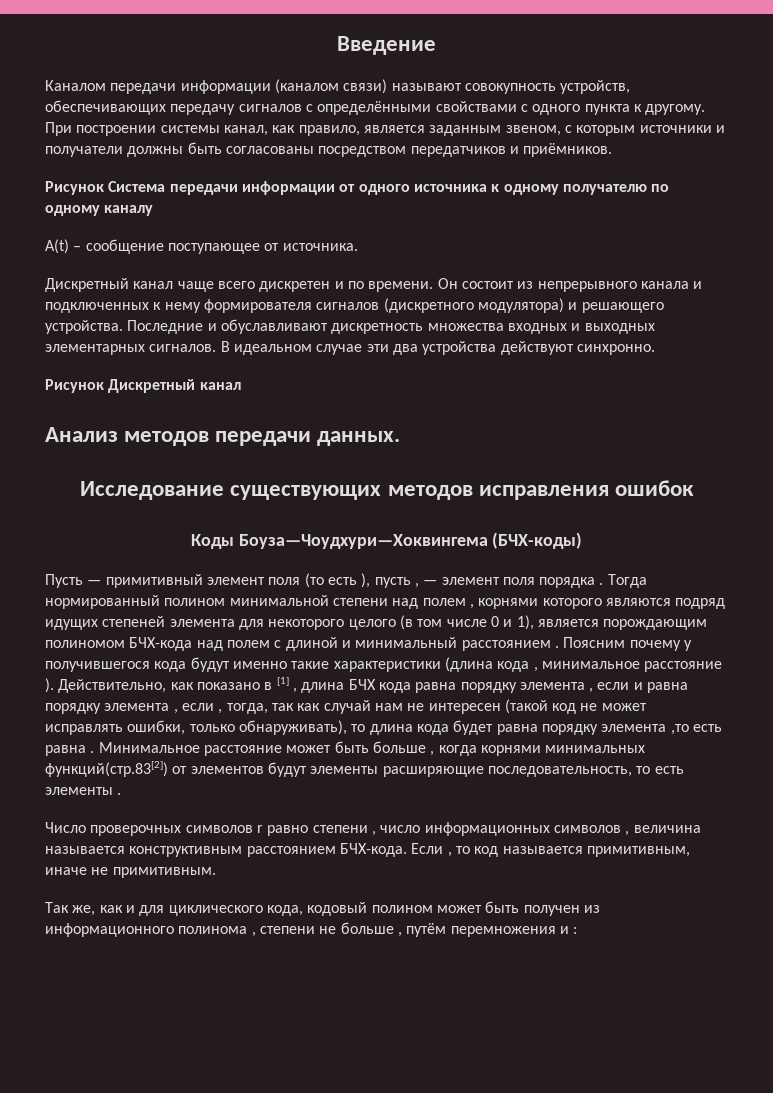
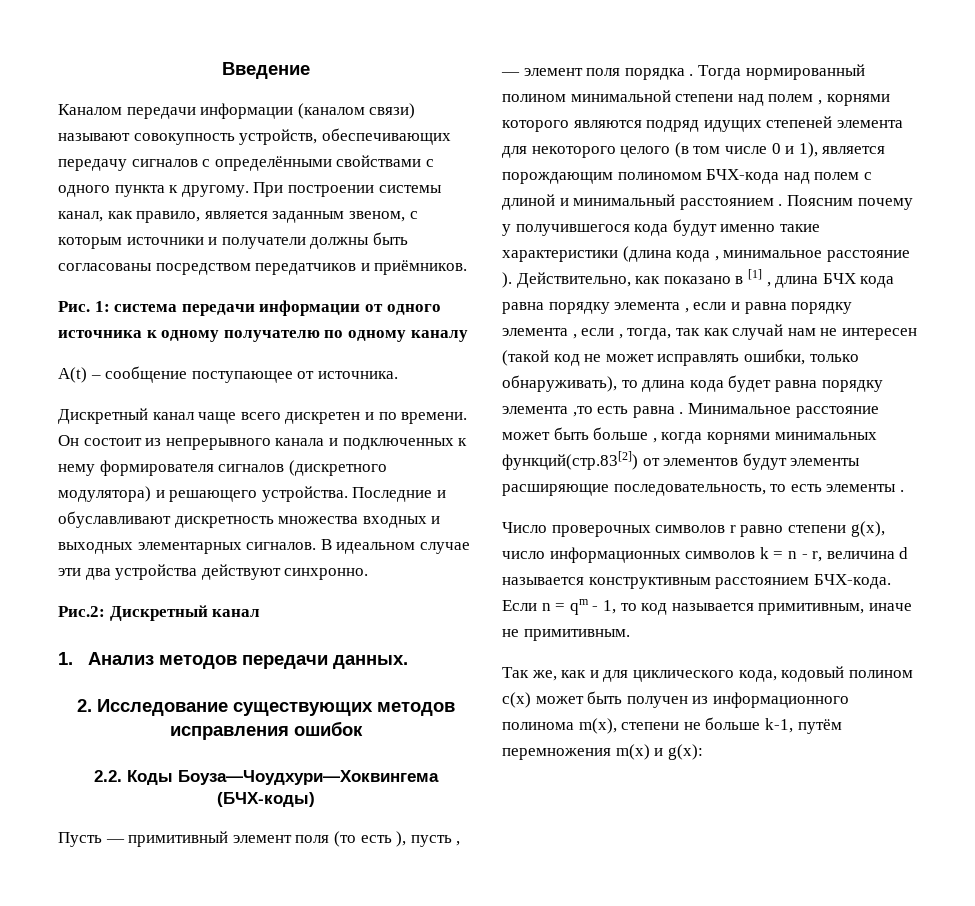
[45,181,166,195] Рисунок Система -> [58,301,178,312] Рис. 1: система
[45,379,104,393] Рисунок -> [58,606,105,617] Рис.2:
(241, 386) none -> [58,652,73,665] 1.
(401, 438) none -> [76,699,92,712] 2.
(694, 488) none -> [93,770,122,782] 2.2.
[371,831,376,836] , -> [850,521,885,537] g(x),
[625,825,701,836] , величина -> [759,547,909,562] k = n - r, величина d
[447,852,452,857] , -> [541,599,616,615] n = qm - 1,
(433, 909) none -> [502,692,531,708] c(x)
[251,932,256,937] , -> [578,718,617,734] m(x),
[397,932,402,937] , -> [764,718,793,733] k-1,
[559,926,578,934] и : -> [615,744,703,760] m(x) и g(x):

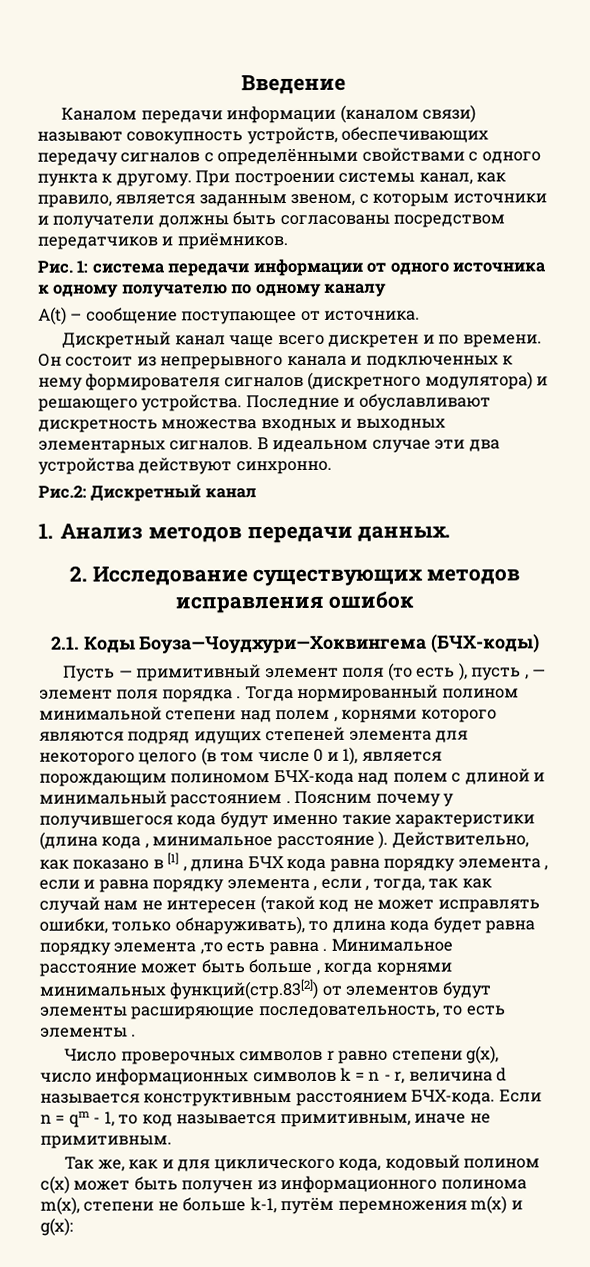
[93,770,122,782] 2.2. -> [50,636,80,650] 2.1.

